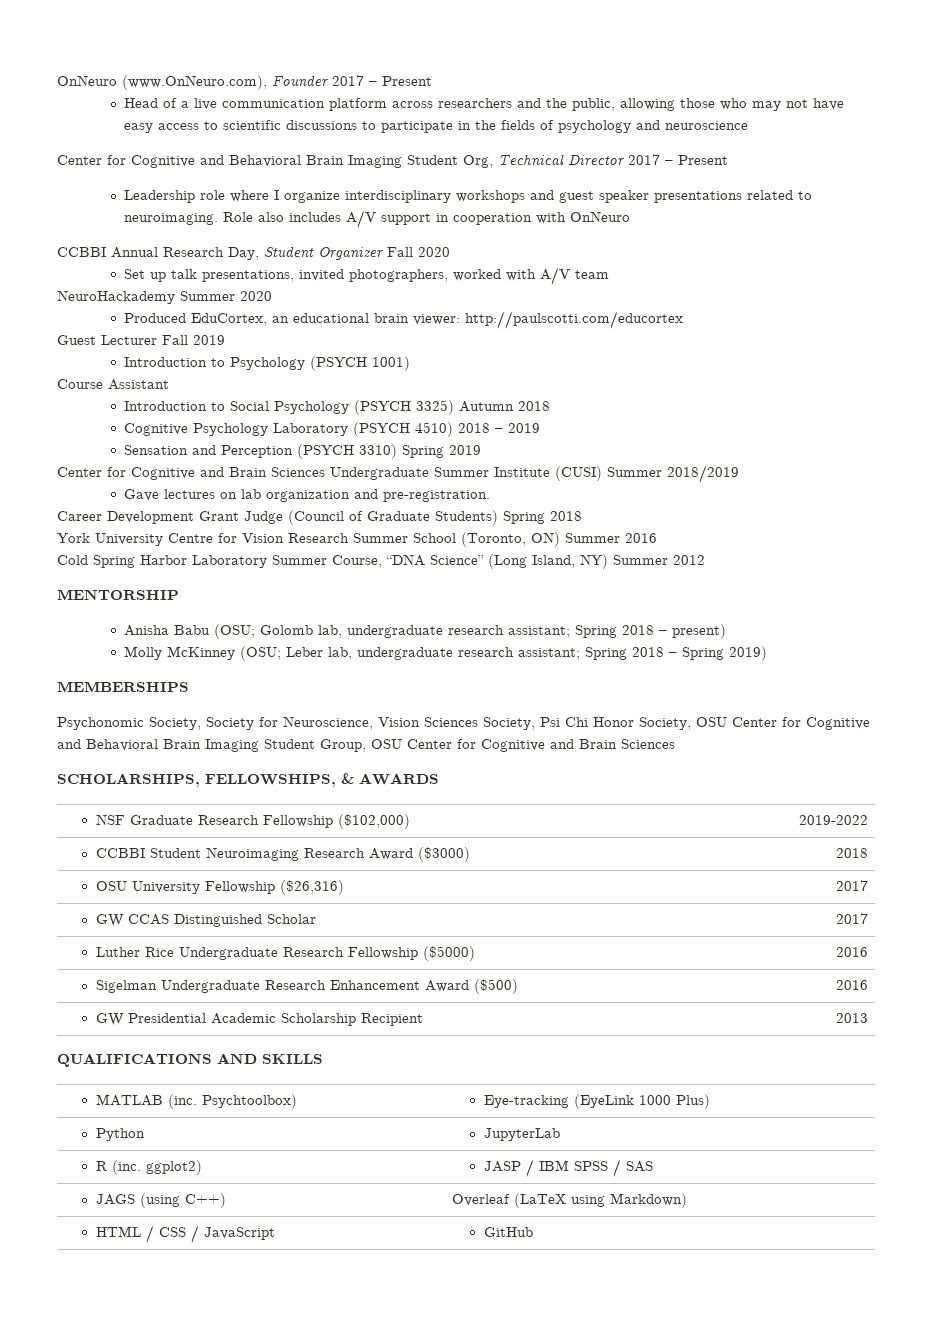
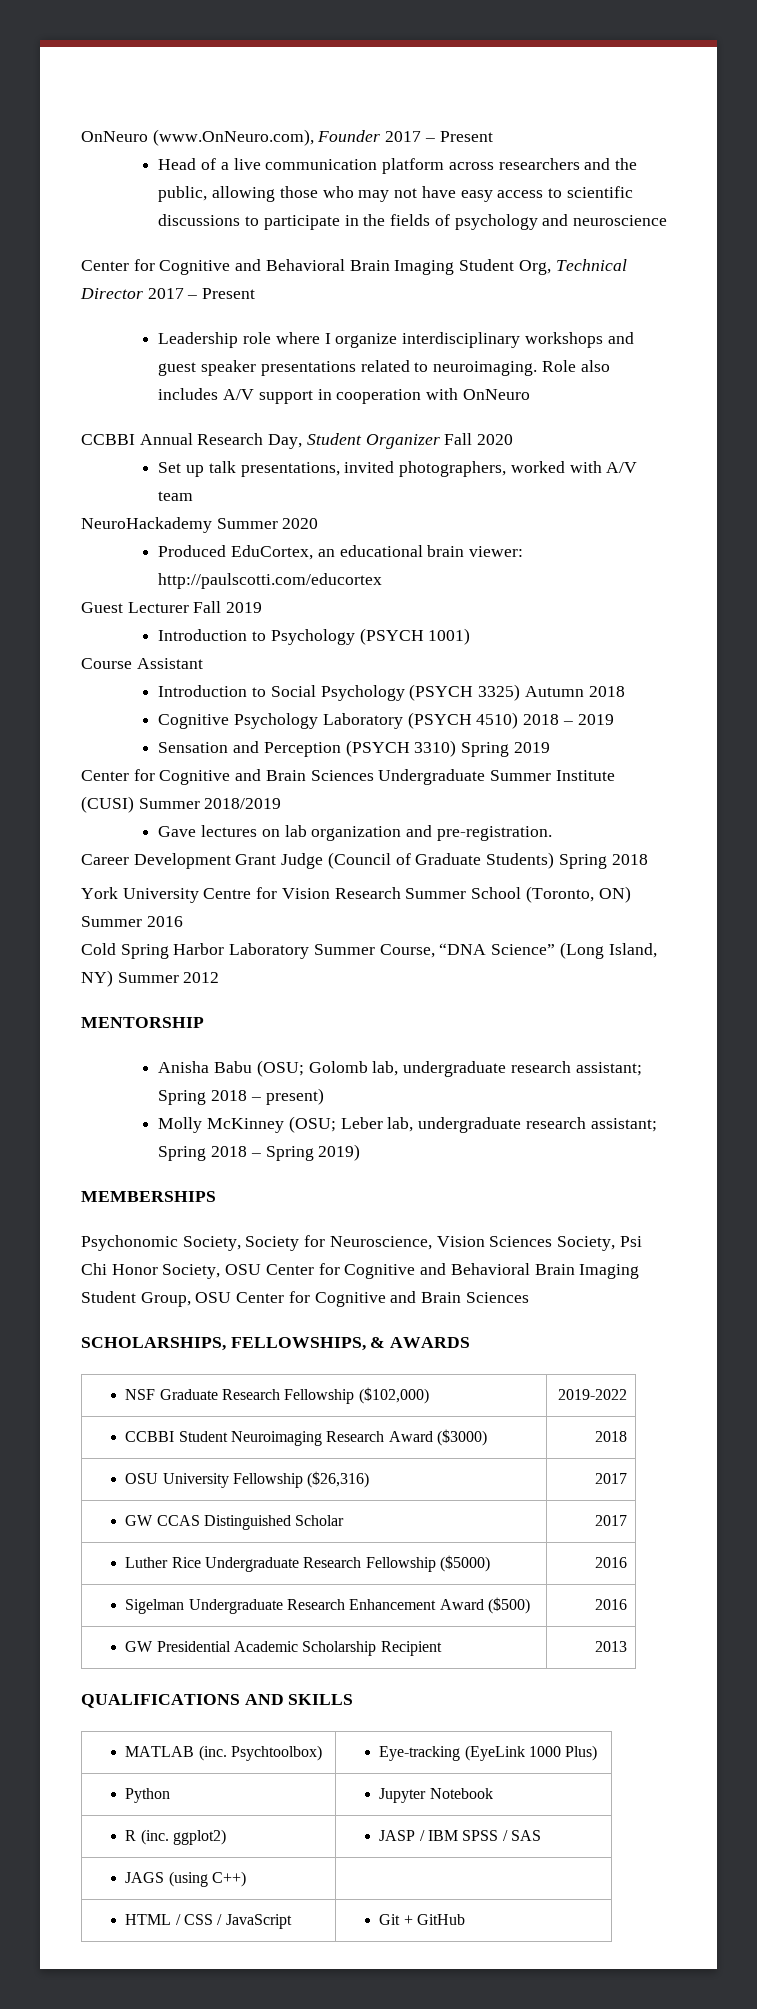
[483,1128,560,1141] JupyterLab -> [379,1788,493,1803] Jupyter Notebook
[452,1193,688,1208] Overleaf (LaTeX using Markdown) -> (247, 1879) none
(275, 1233) none -> [379,1914,413,1925] Git +

